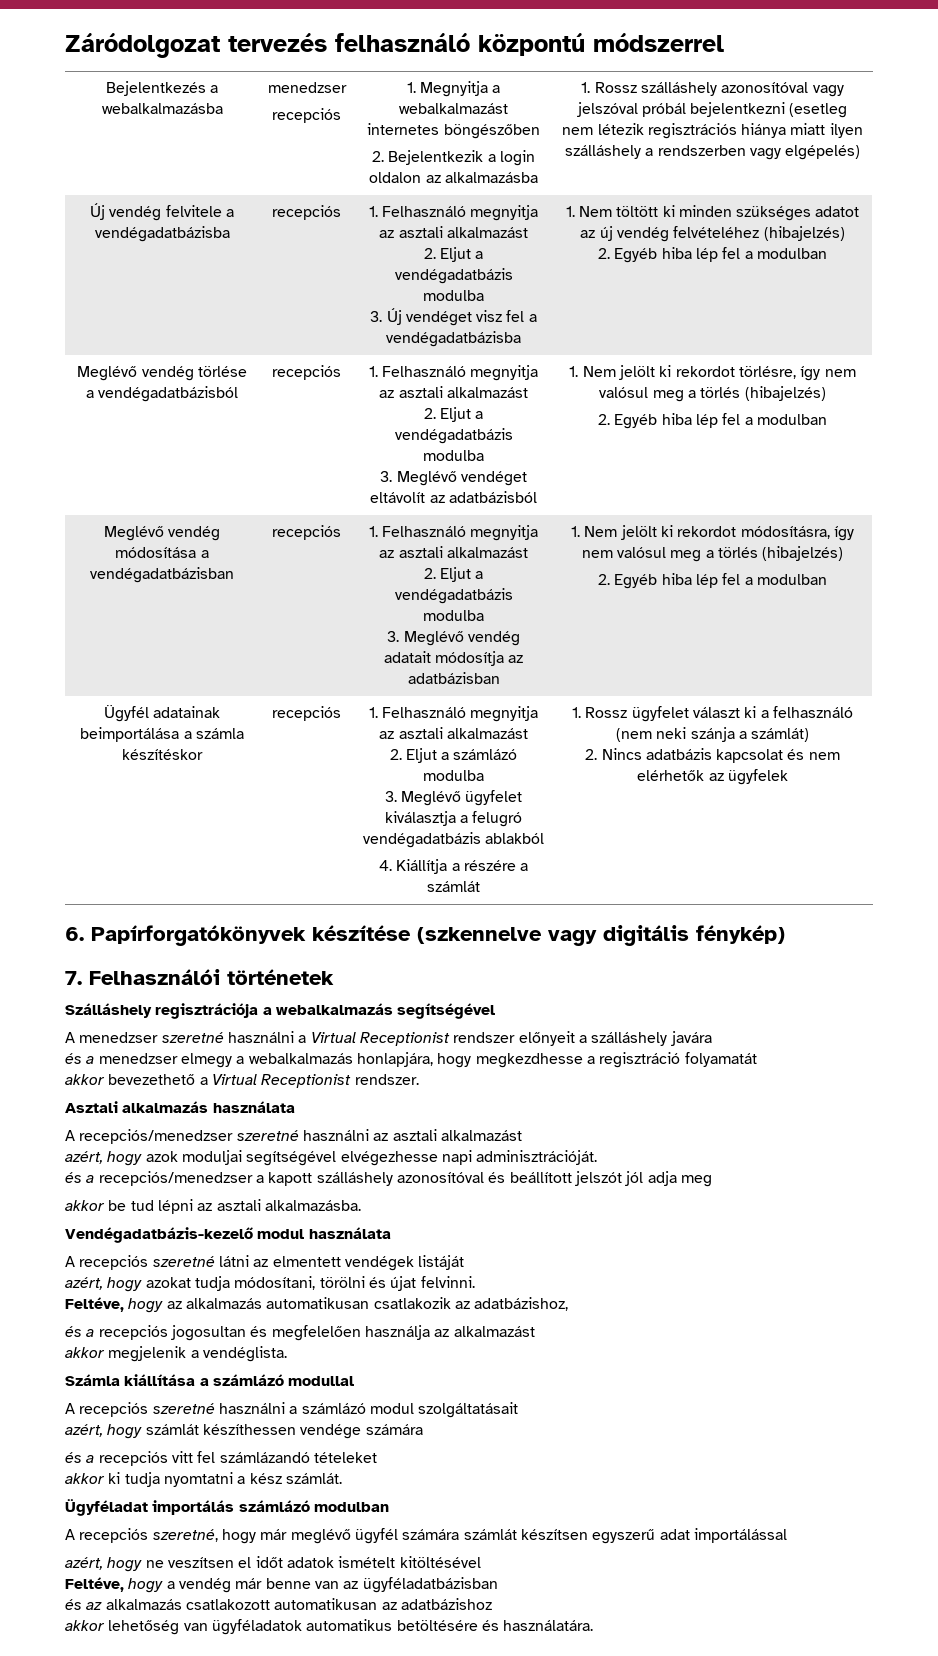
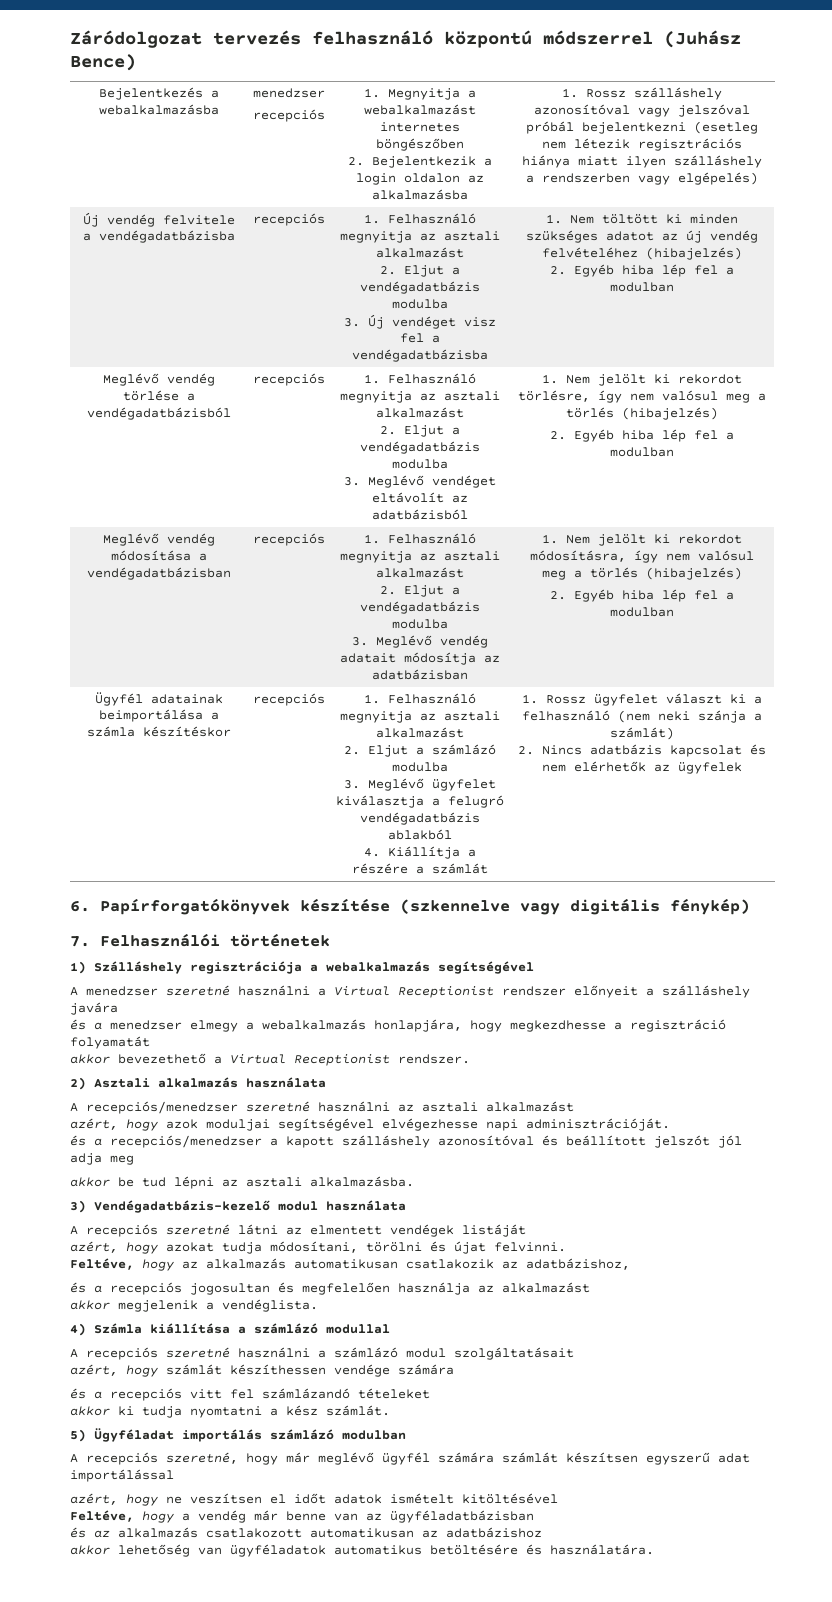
(724, 42) none -> [664,30,741,48] [70,54,136,71] (Juhász Bence)
(334, 977) none -> [70,961,86,974] 1)
(419, 1079) none -> [70,1077,86,1090] 2)
(361, 1205) none -> [70,1200,86,1213] 3)
(287, 1354) none -> [70,1323,86,1336] 4)
(342, 1478) none -> [70,1429,86,1442] 5)

